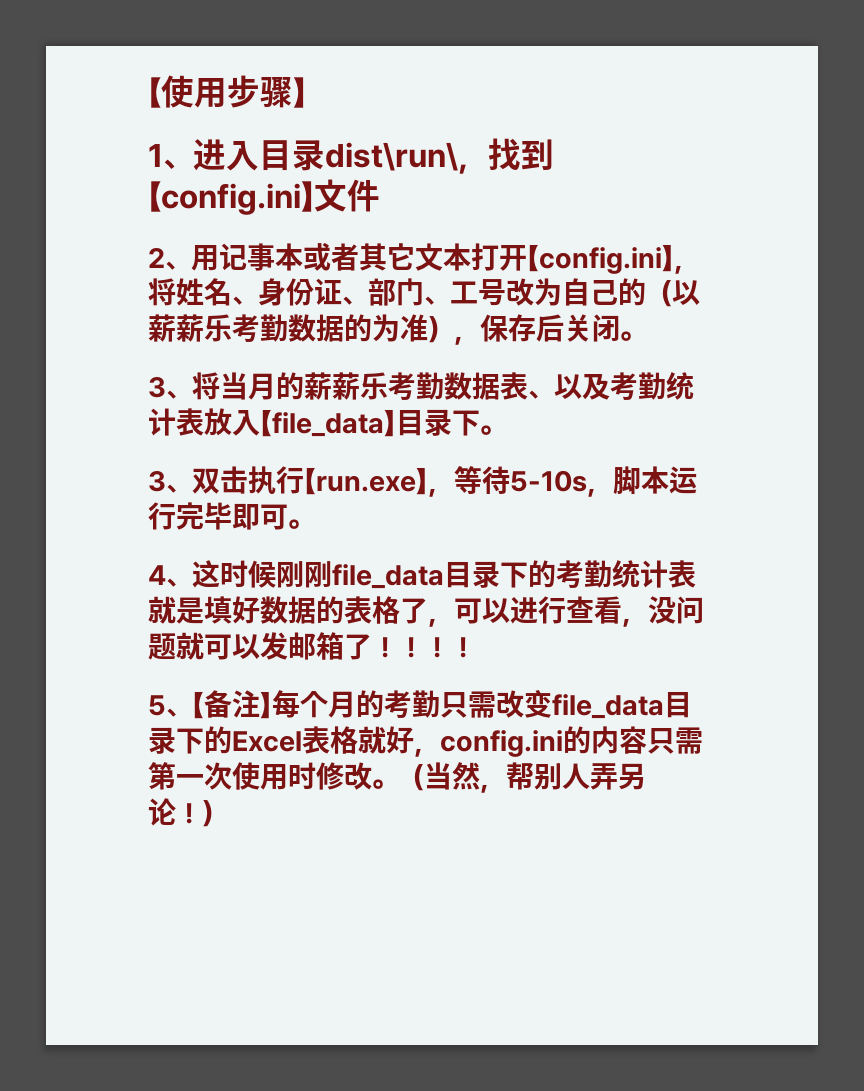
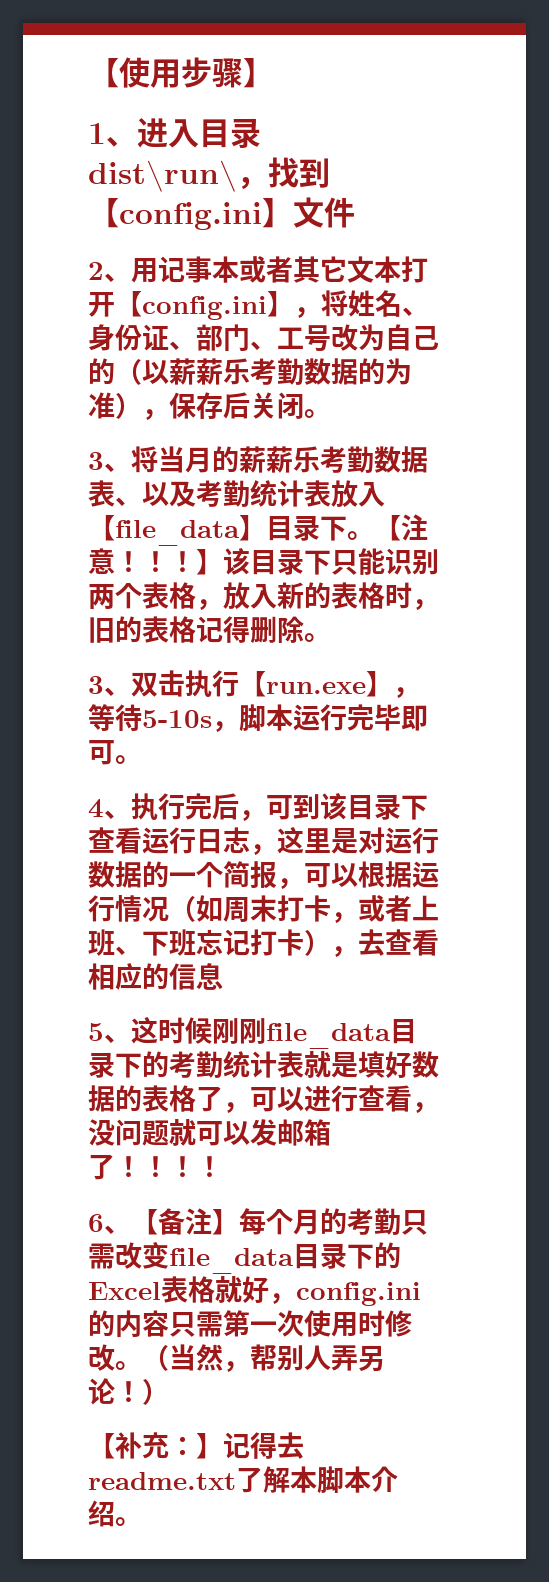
(506, 430) none -> [374,514,428,541] [88,548,439,575] [88,582,439,610] [88,616,331,643] 【注意！！！】该目录下只能识别两个表格，放入新的表格时，旧的表格记得删除。
(192, 582) none -> [131,793,428,821] [88,827,439,855] [88,861,439,889] [88,895,439,923] [88,929,439,957] [88,963,223,990] [88,1023,131,1043] 执行完后，可到该目录下查看运行日志，这里是对运行数据的一个简报，可以根据运行情况（如周末打卡，或者上班、下班忘记打卡），去查看相应的信息 // 5、
[148,695,166,716] 5 -> [88,1214,104,1232] 6
(228, 813) none -> [88,1432,304,1459] [88,1466,398,1493] [88,1500,142,1527] // 【补充：】记得去readme.txt了解本脚本介绍。

